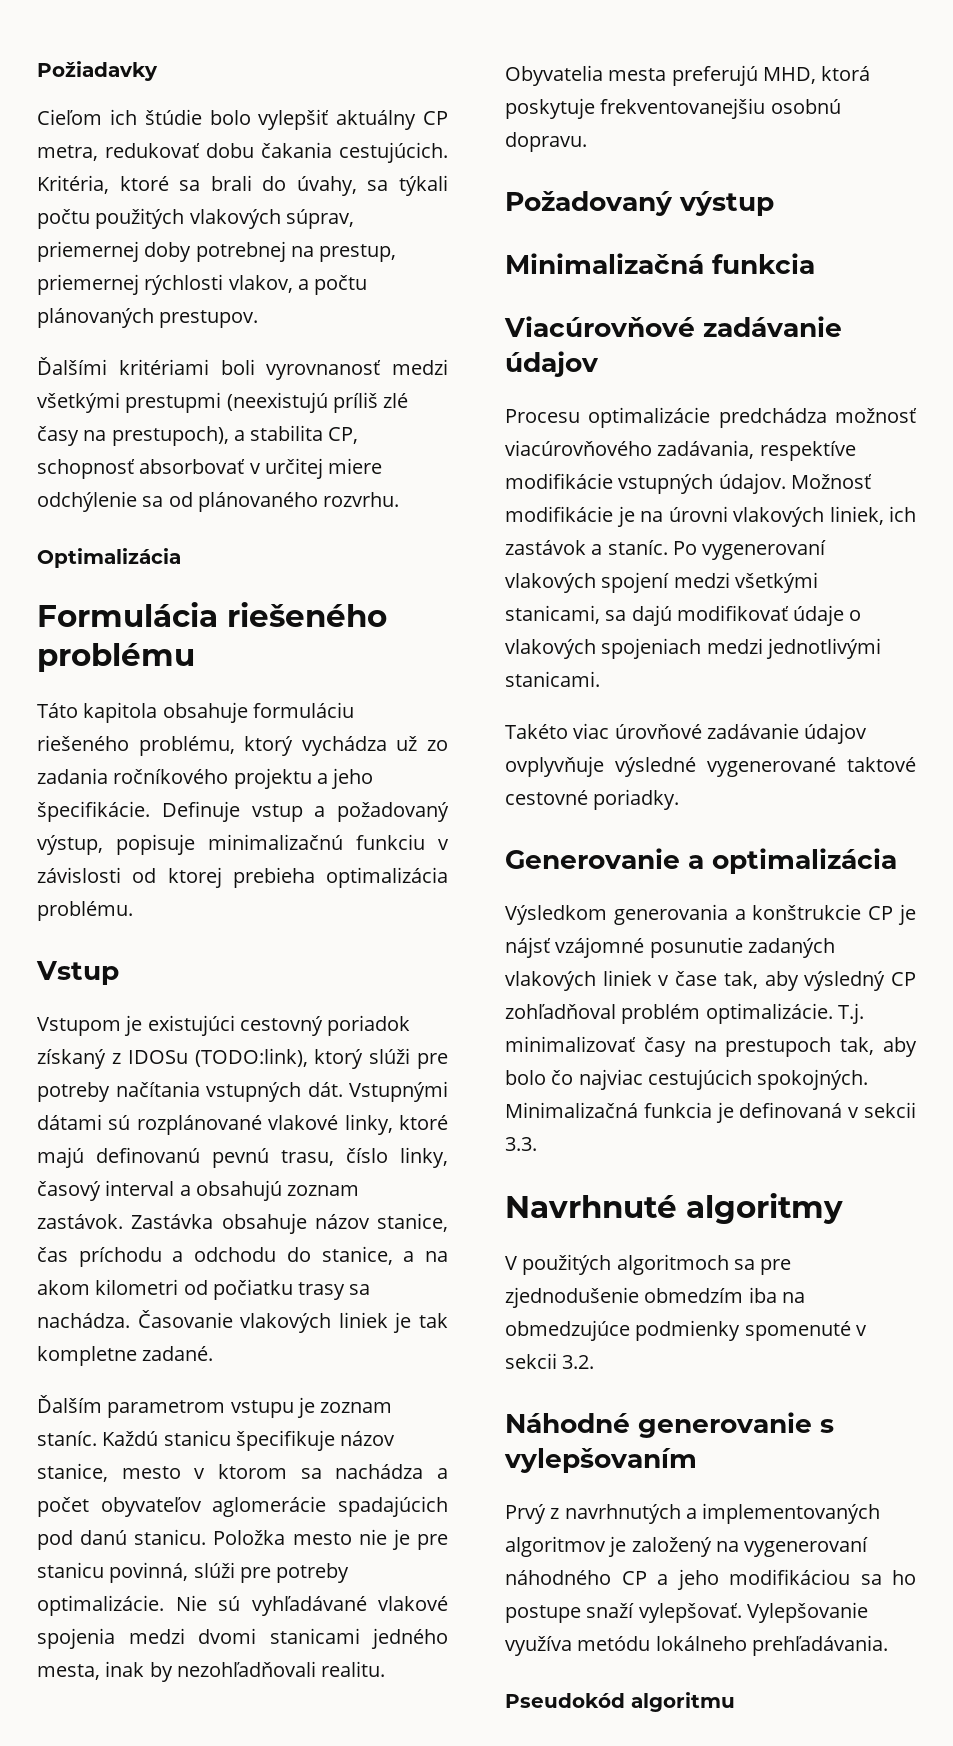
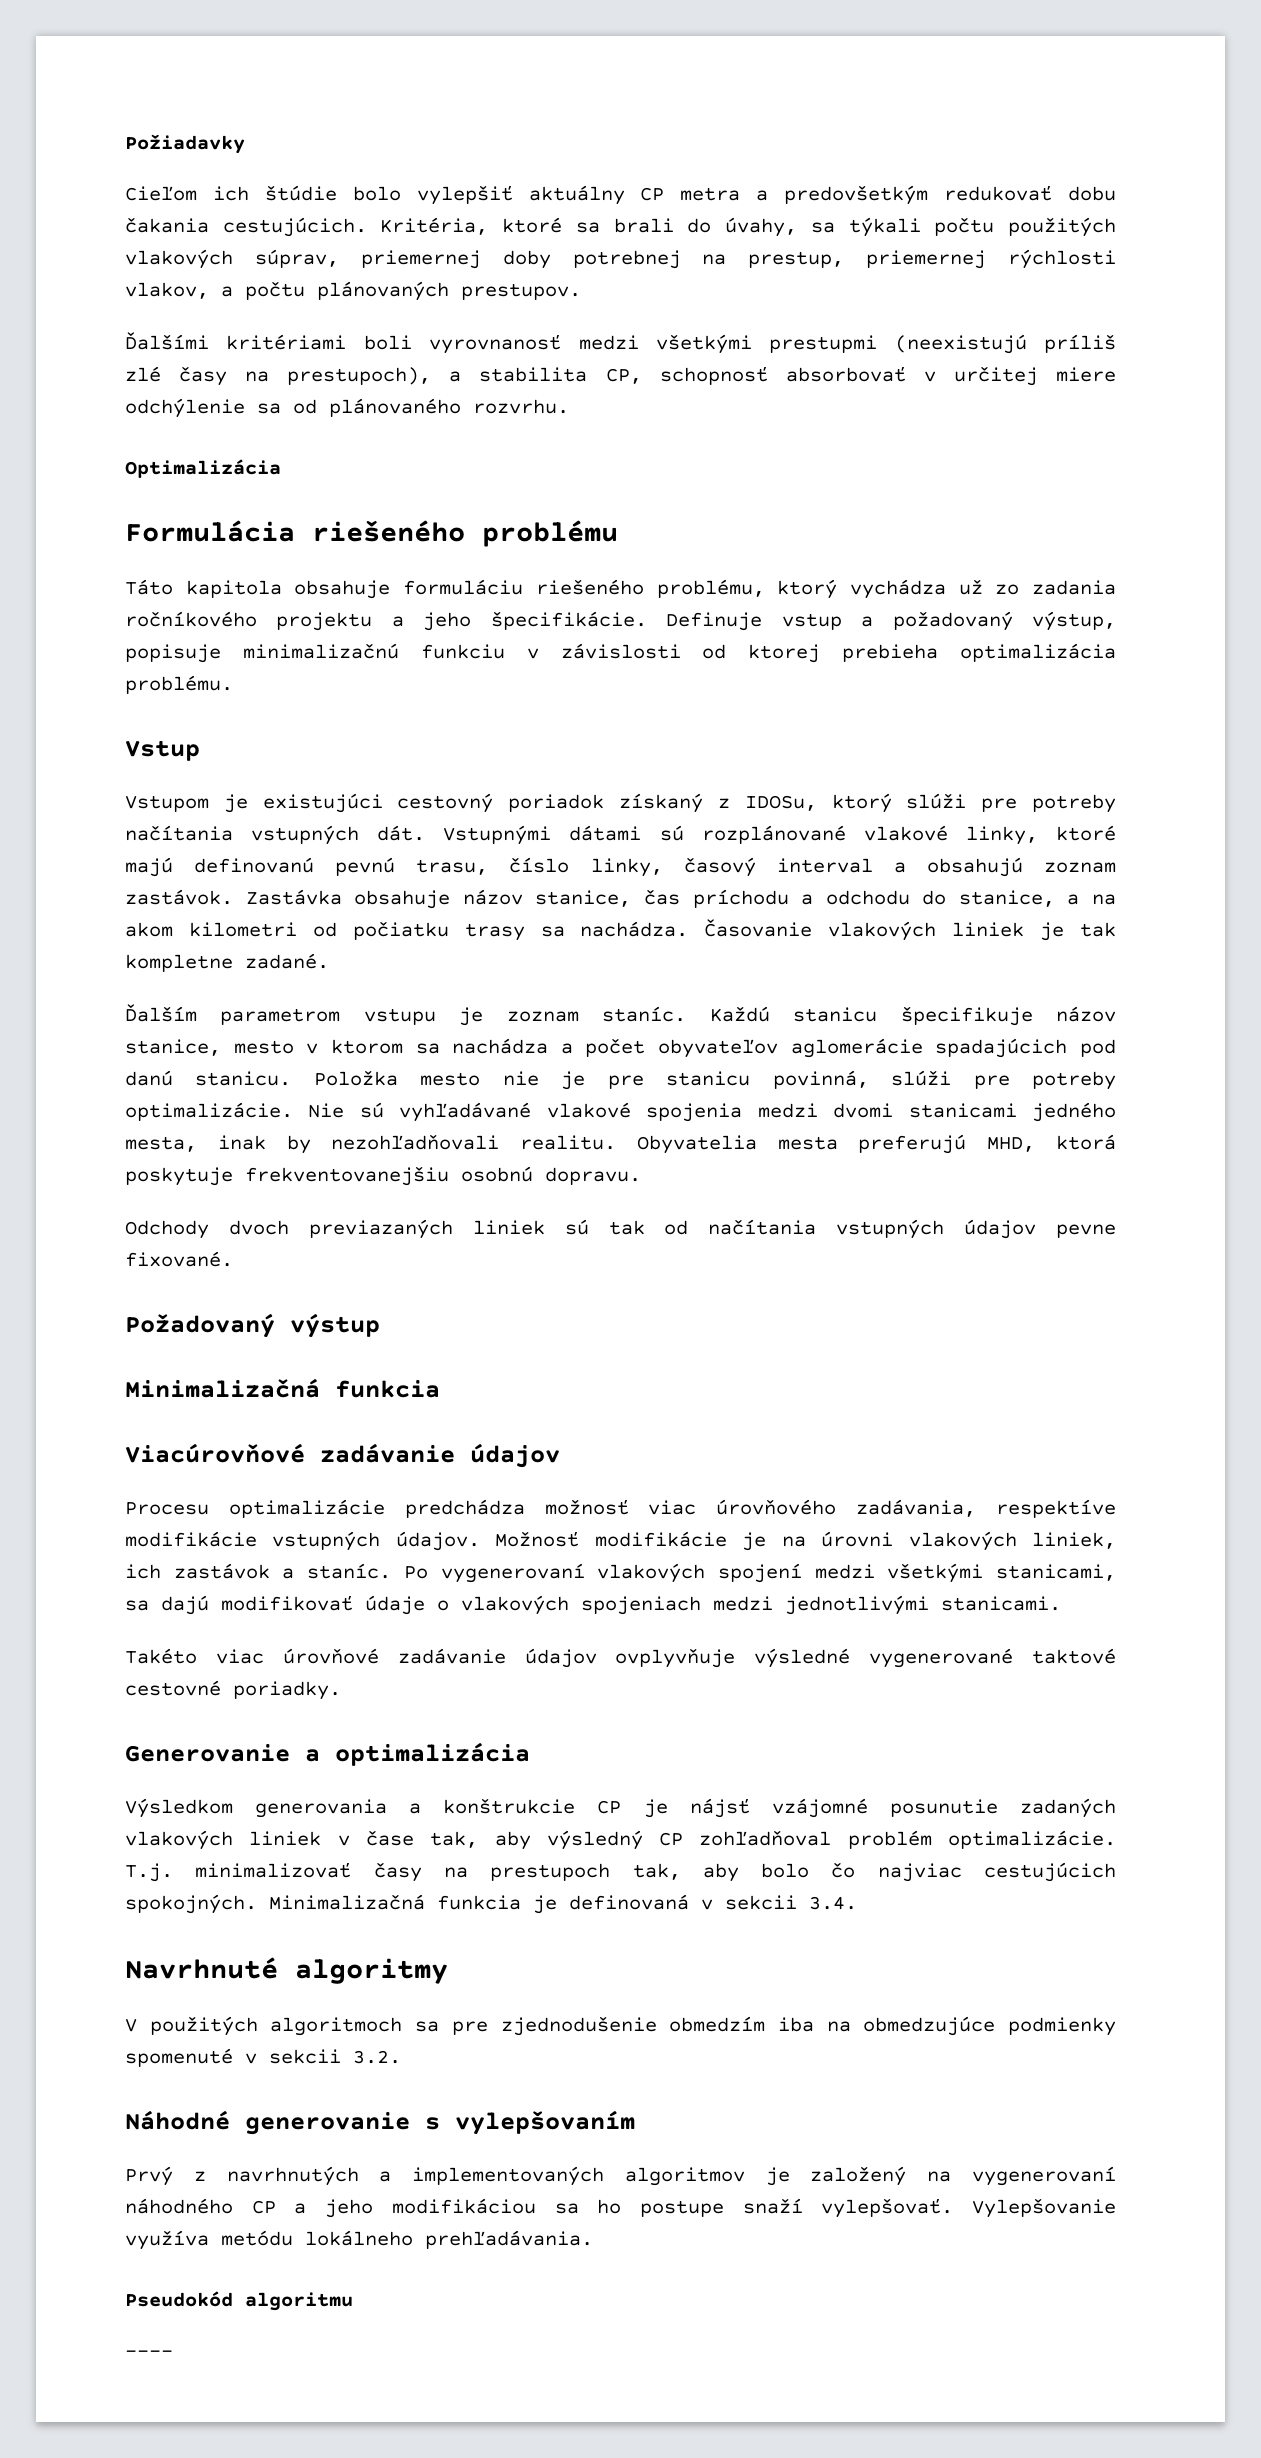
[37,145,98,161] metra, -> [680,185,929,205] metra a predovšetkým
[127,1048,308,1067] IDOSu (TODO:link), -> [744,795,817,811] IDOSu,
(587, 142) none -> [125,1219,1116,1239] [125,1251,233,1267] // Odchody dvoch previazaných liniek sú tak od načítania vstupných údajov pevne fixované.
[505,440,652,456] viacúrovňového -> [648,1499,837,1515] viac úrovňového
[505,1137,537,1151] 3.3. -> [809,1896,857,1910] 3.4.
(735, 1702) none -> [125,2350,173,2357] // ––––

